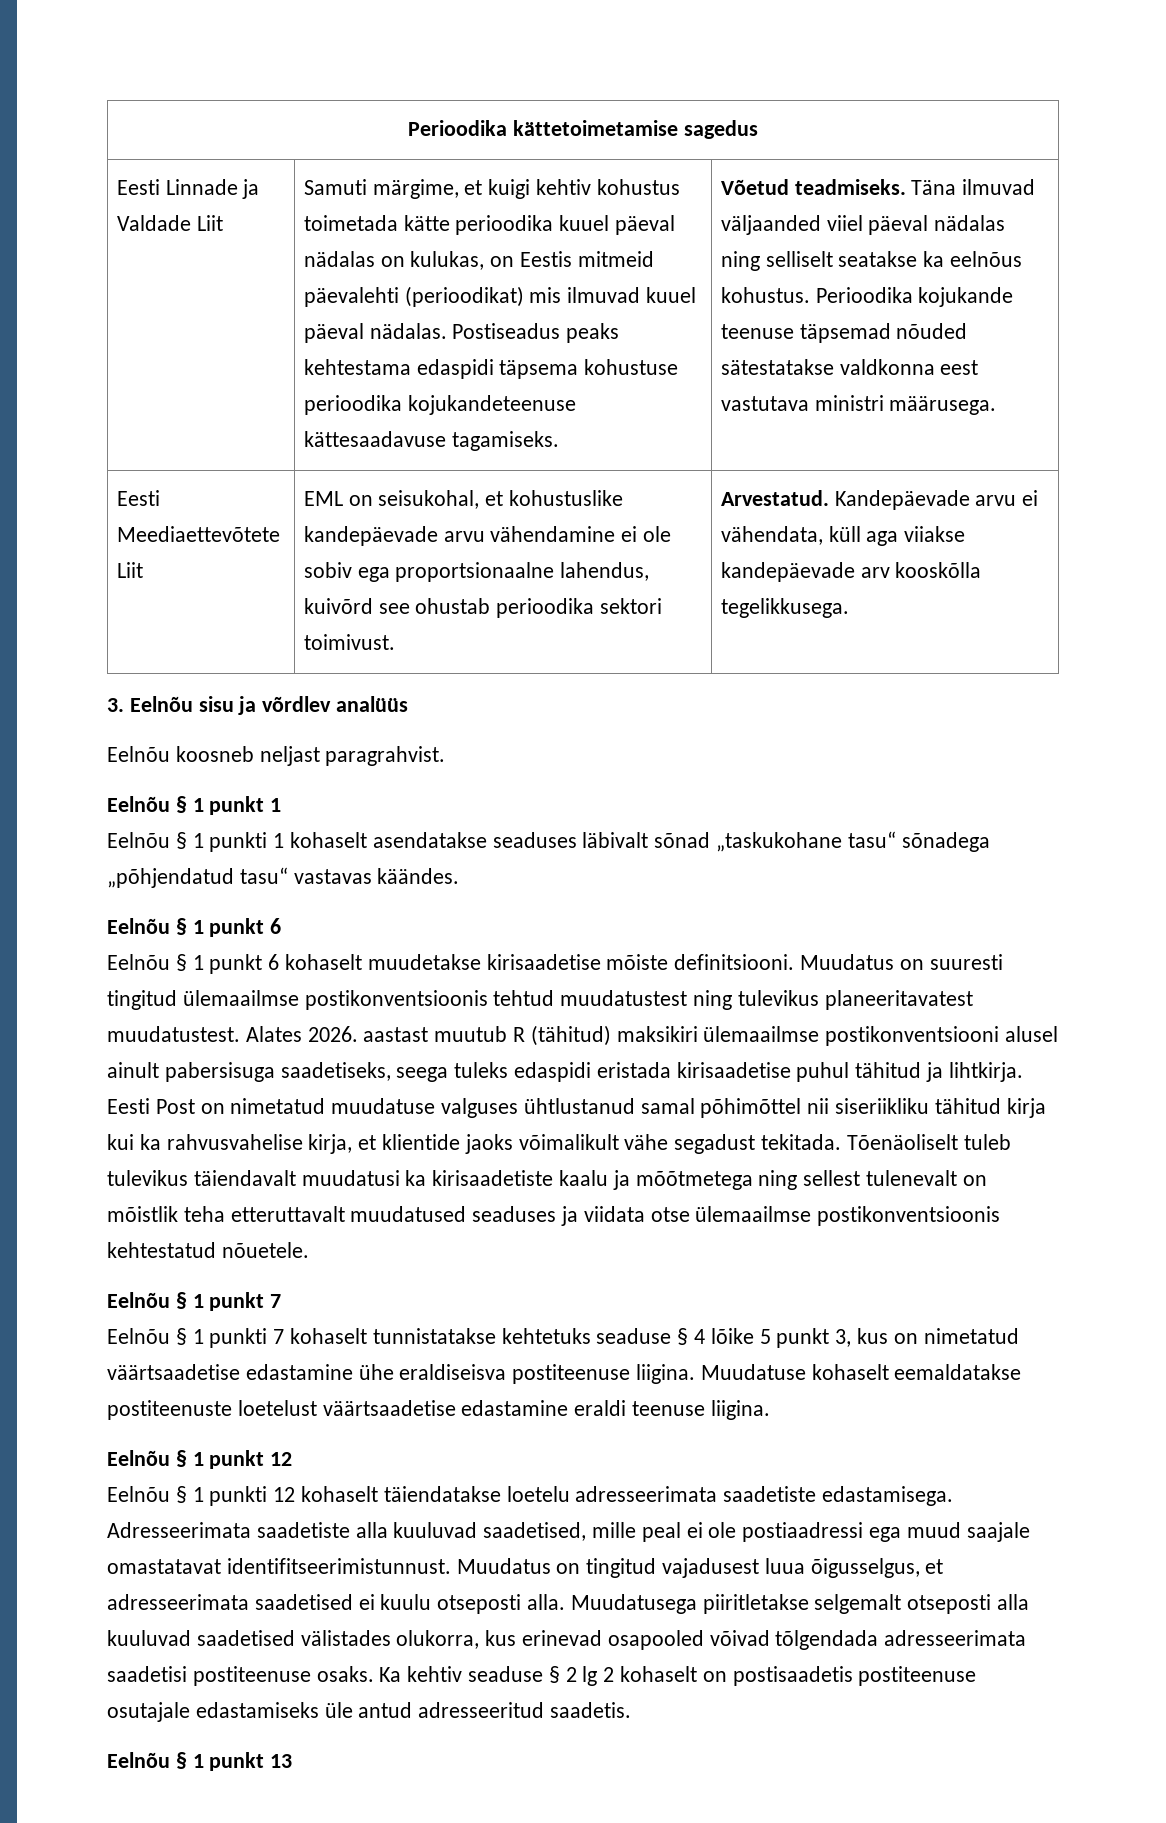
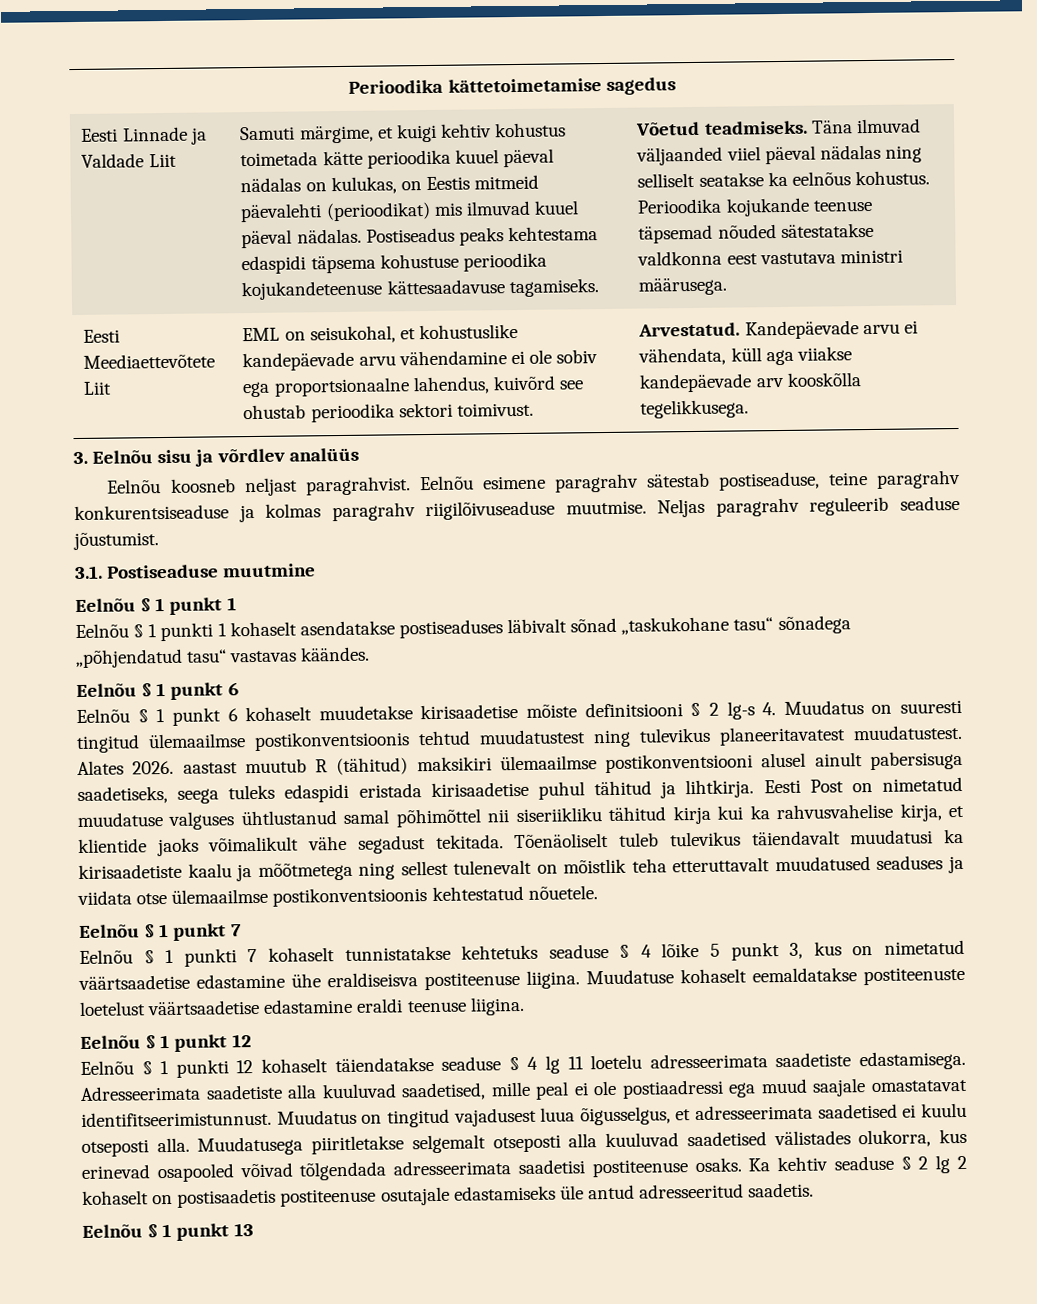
(446, 756) none -> [418,469,962,493] [74,495,960,523] [73,532,159,551] [74,563,317,580] Eelnõu esimene paragrahv sätestab postiseaduse, teine paragrahv konkurentsiseaduse ja kolmas paragrahv riigilõivuseaduse muutmise. Neljas paragrahv reguleerib seaduse jõustumist. // 3.1. Postiseaduse muutmine
[492,832,577,848] seaduses -> [398,619,503,639] postiseaduses
[674,954,795,970] definitsiooni. -> [584,701,777,720] definitsiooni § 2 lg-s 4.
(501, 1494) none -> [441,1055,584,1074] seaduse § 4 lg 11

